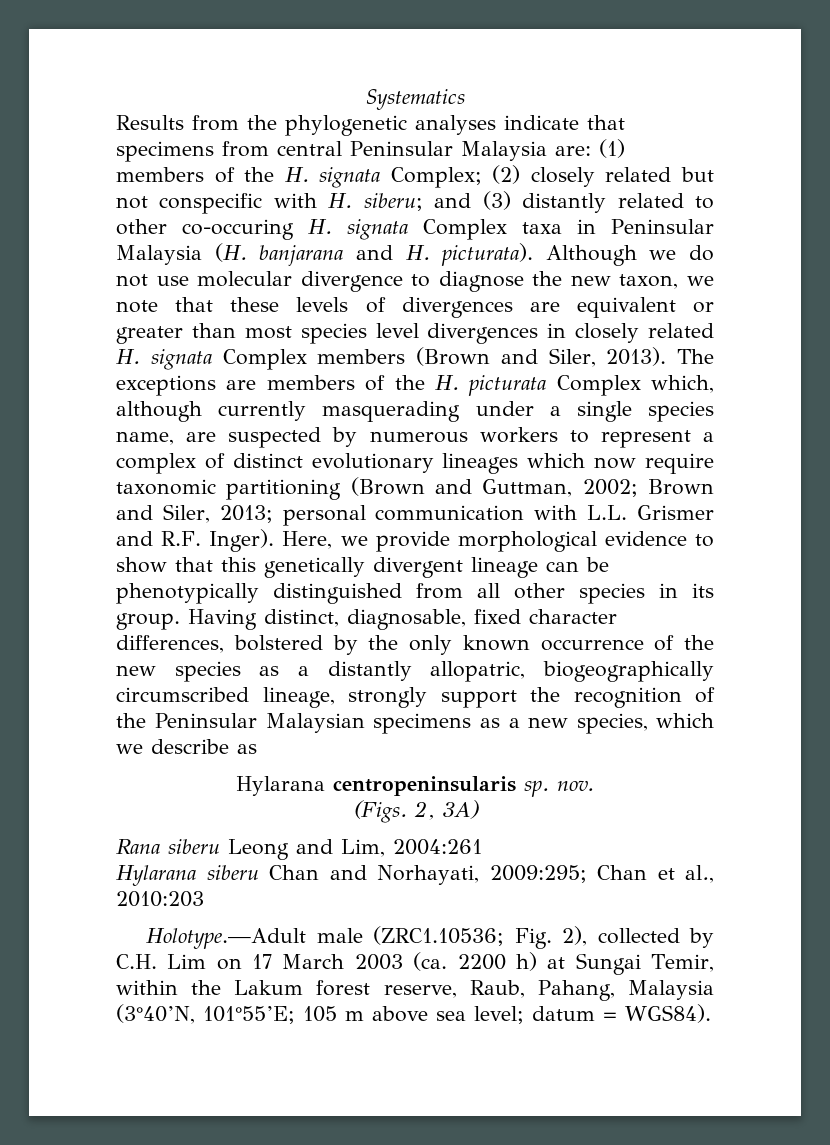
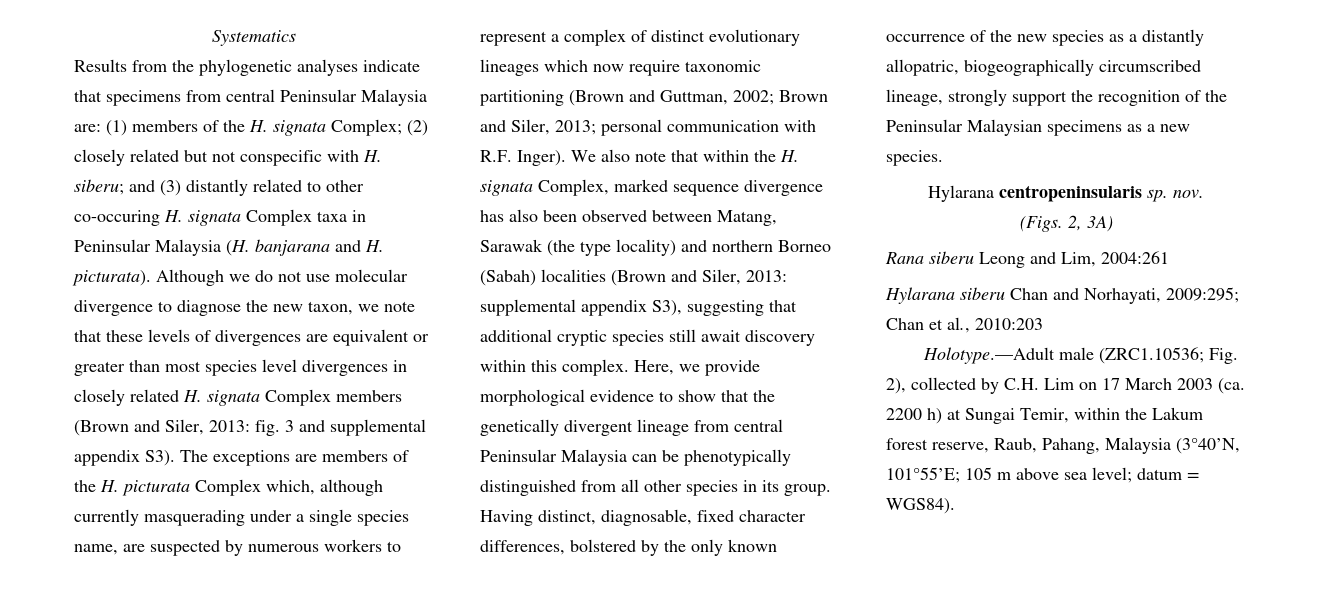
[606,347,667,366] 2013). -> [209,419,426,436] [74,450,175,466] 2013: fig. 3 and supplemental appendix S3).
[587,505,714,520] [116,529,275,552] L.L. Grismer and R.F. Inger). -> [480,149,799,166] [480,179,823,196] [480,209,777,226] [480,239,831,256] [480,269,787,286] [480,299,797,316] [480,329,815,346] [480,359,629,376] R.F. Inger). We also note that within the H. signata Complex, marked sequence divergence has also been observed between Matang, Sarawak (the type locality) and northern Borneo (Sabah) localities (Brown and Siler, 2013: supplemental appendix S3), suggesting that additional cryptic species still await discovery within this complex.
[221,557,256,572] this -> [753,390,775,402] the
(538, 567) none -> [694,419,783,432] [480,449,627,466] from central Peninsular Malaysia
[576,713,714,734] [116,739,257,754] species, which we describe as -> [886,150,943,166] species.

